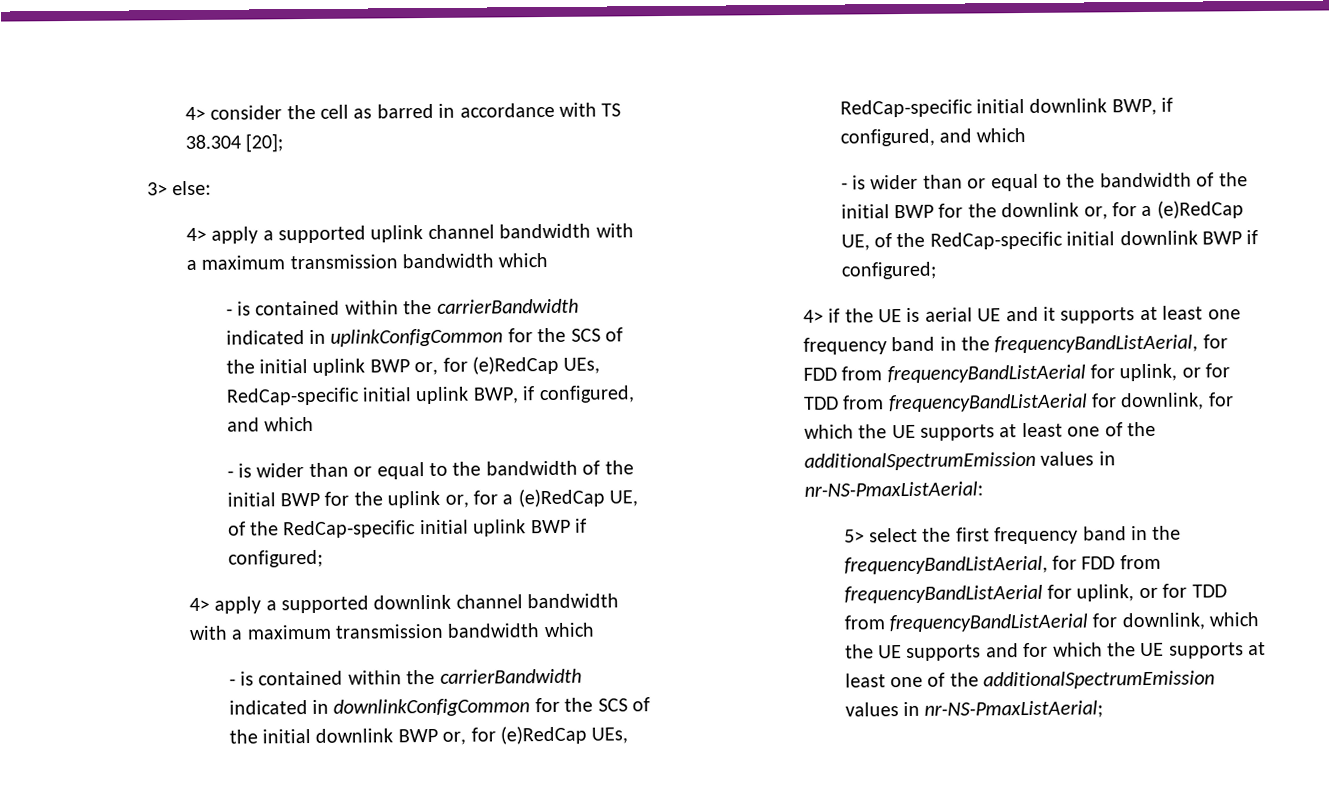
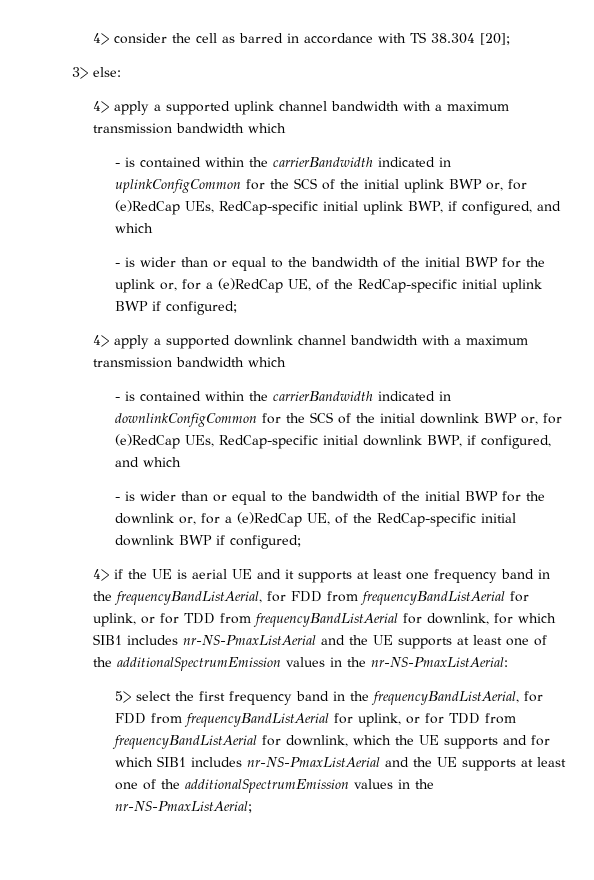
(854, 431) none -> [93,634,346,645] SIB1 includes nr-NS-PmaxListAerial and
(1116, 458) none -> [347,657,367,667] the
(1103, 649) none -> [156,756,409,767] SIB1 includes nr-NS-PmaxListAerial and
(921, 709) none -> [414,779,434,789] the

